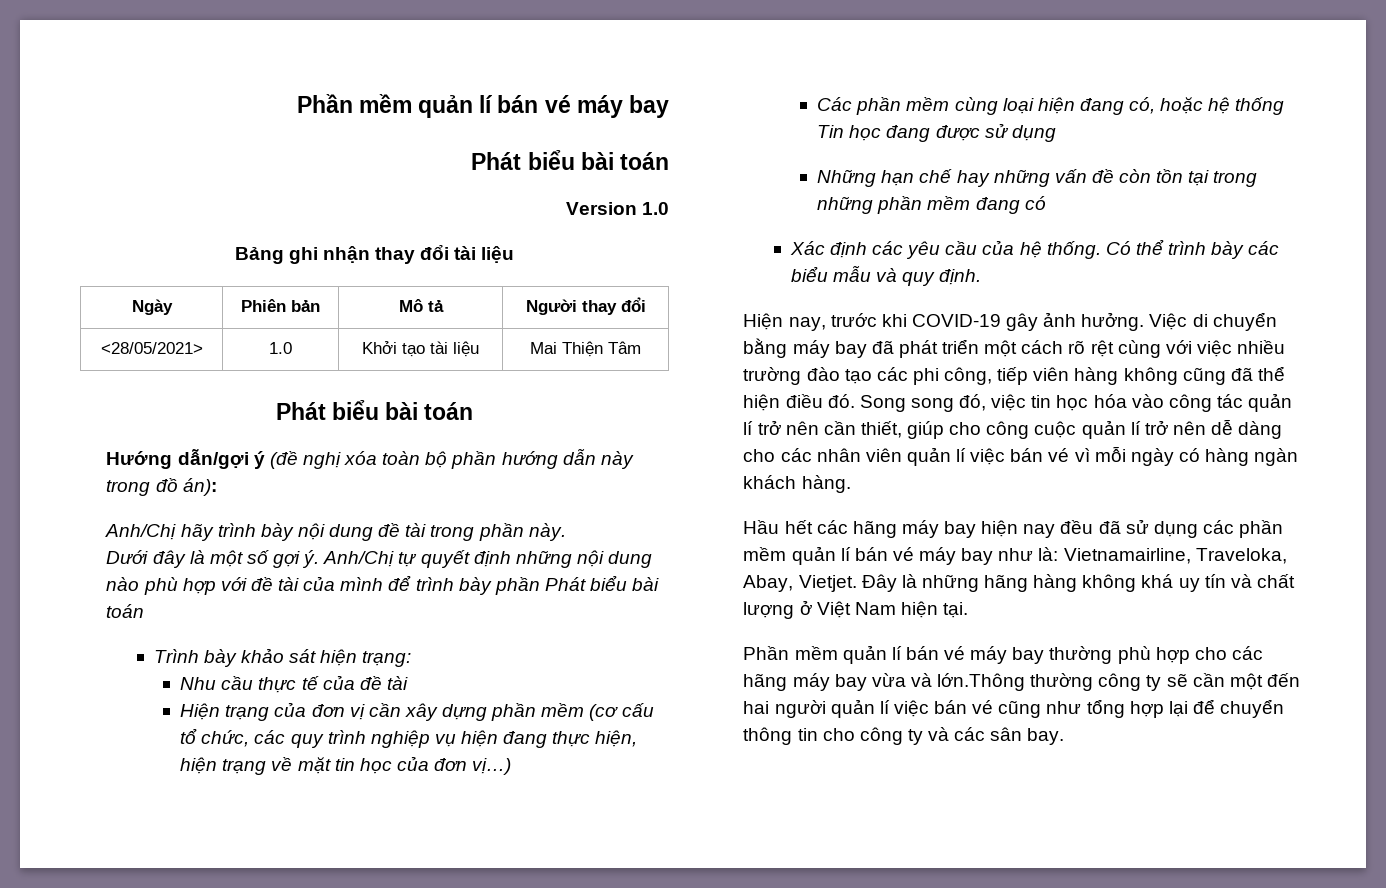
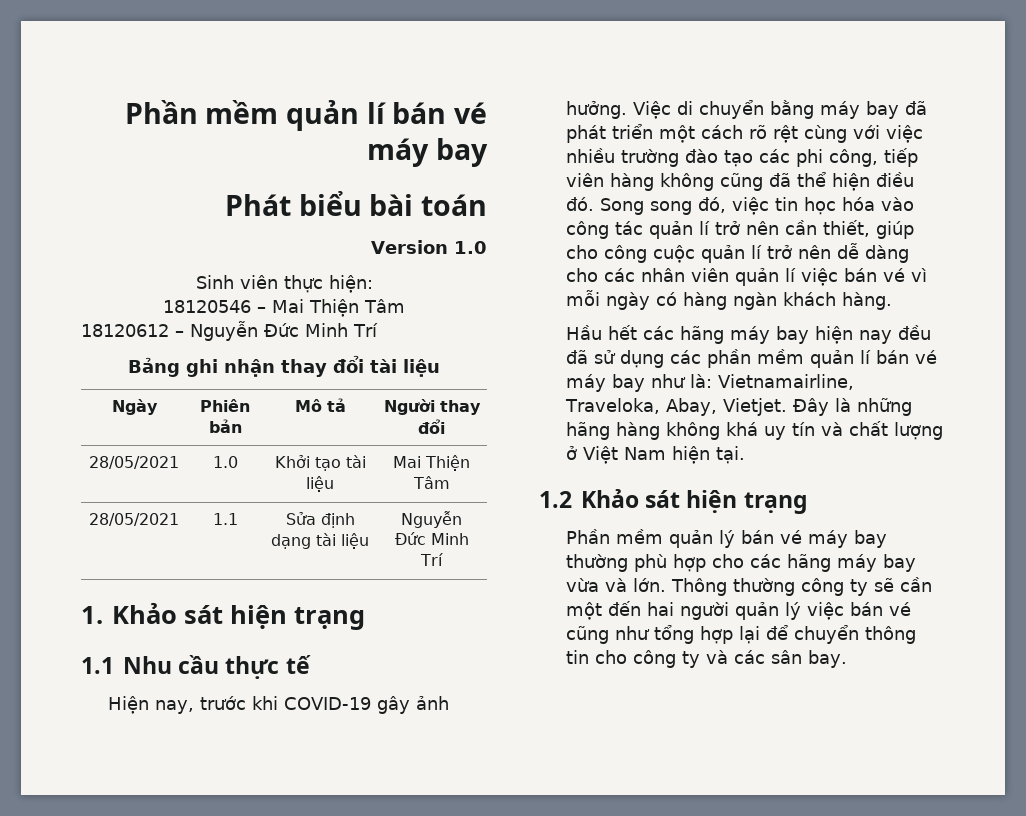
(669, 208) none -> [195,275,373,293] [163,299,406,317] [81,321,378,341] // Sinh viên thực hiện: // 18120546 – Mai Thiện Tâm // 18120612 – Nguyễn Đức Minh Trí
[100,342,203,354] <28/05/2021> -> [89,456,179,469] 28/05/2021
[275,400,474,420] [106,448,634,469] [106,478,217,496] [105,523,566,541] [106,550,653,568] [106,575,660,595] [106,604,145,618] [153,648,412,667] [180,675,408,693] [180,702,654,721] [180,728,638,748] [180,756,512,775] [817,97,1285,115] [817,123,1056,142] [817,169,1258,187] [817,196,1046,214] [789,239,1280,259] [790,265,982,286] // Phát biểu bài toán // Hướng dẫn/gợi ý (đề nghị xóa toàn bộ phần hướng dẫn này trong đồ án): // Anh/Chị hãy trình bày nội dung đề tài trong phần này. // Dưới đây là một số gợi ý. Anh/Chị tự quyết định những nội dung nào phù hợp với đề tài của mình để trình bày phần Phát biểu bài toán // Trình bày khảo sát hiện trạng: // Nhu cầu thực tế của đề tài // Hiện trạng của đơn vị cần xây dựng phần mềm (cơ cấu tổ chức, các quy trình nghiệp vụ hiện đang thực hiện, hiện trạng về mặt tin học của đơn vị…) // Các phần mềm cùng loại hiện đang có, hoặc hệ thống Tin học đang được sử dụng // Những hạn chế hay những vấn đề còn tồn tại trong những phần mềm đang có // Xác định các yêu cầu của hệ thống. Có thể trình bày các biểu mẫu và quy định. -> [89,513,179,526] [212,513,238,525] [285,512,355,528] [271,533,369,549] [401,511,462,528] [394,532,469,545] [420,553,444,566] [81,602,365,630] [81,655,311,679] // 28/05/2021 | 1.1 | Sửa định dạng tài liệu | Nguyễn Đức Minh Trí // 1. Khảo sát hiện trạng // 1.1 Nhu cầu thực tế
[743,645,902,664] // Phần mềm quản lí -> [539,489,808,514] [566,529,736,548] // 1.2 Khảo sát hiện trạng // Phần mềm quản lý
[937,673,1026,691] lớn.Thông -> [633,578,728,596] lớn. Thông
[879,700,890,714] lí -> [785,602,802,620] lý

